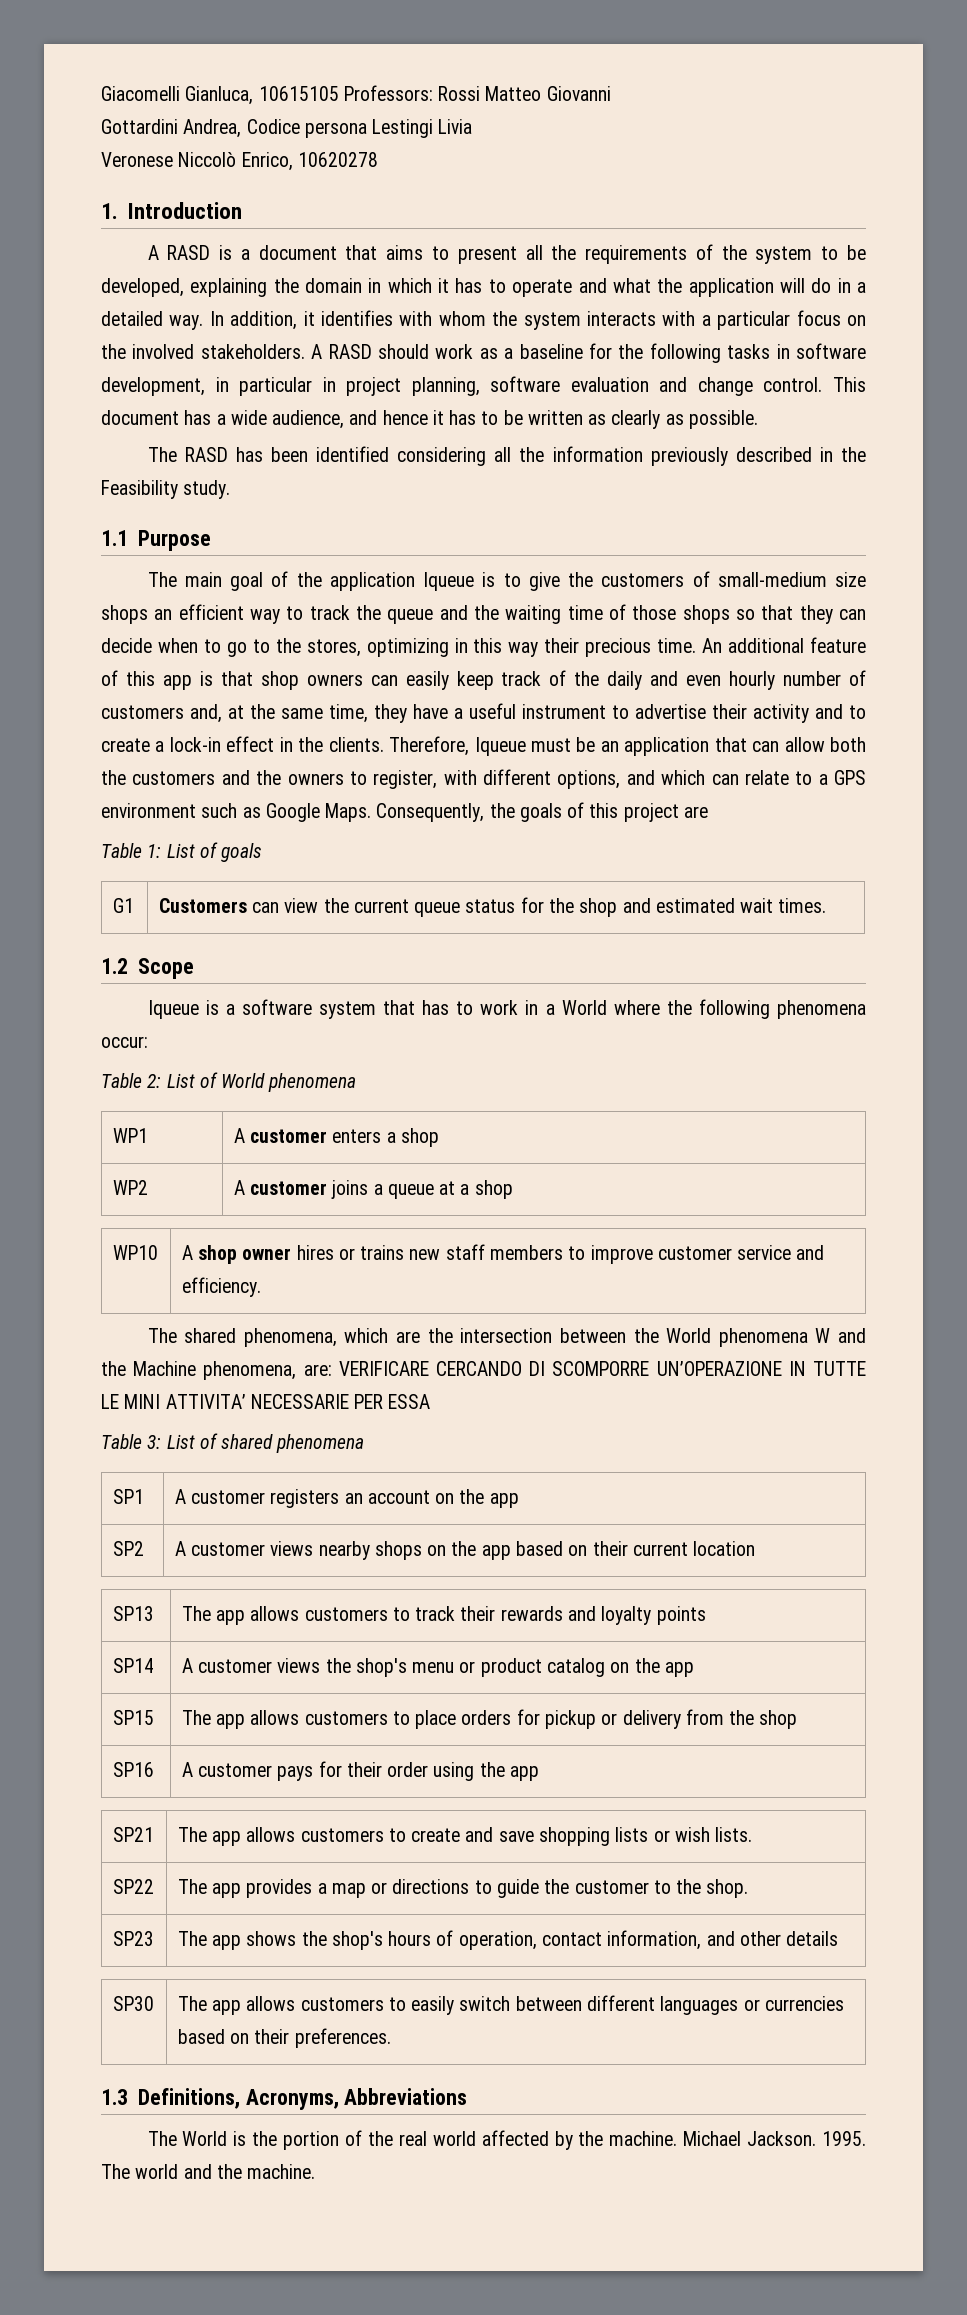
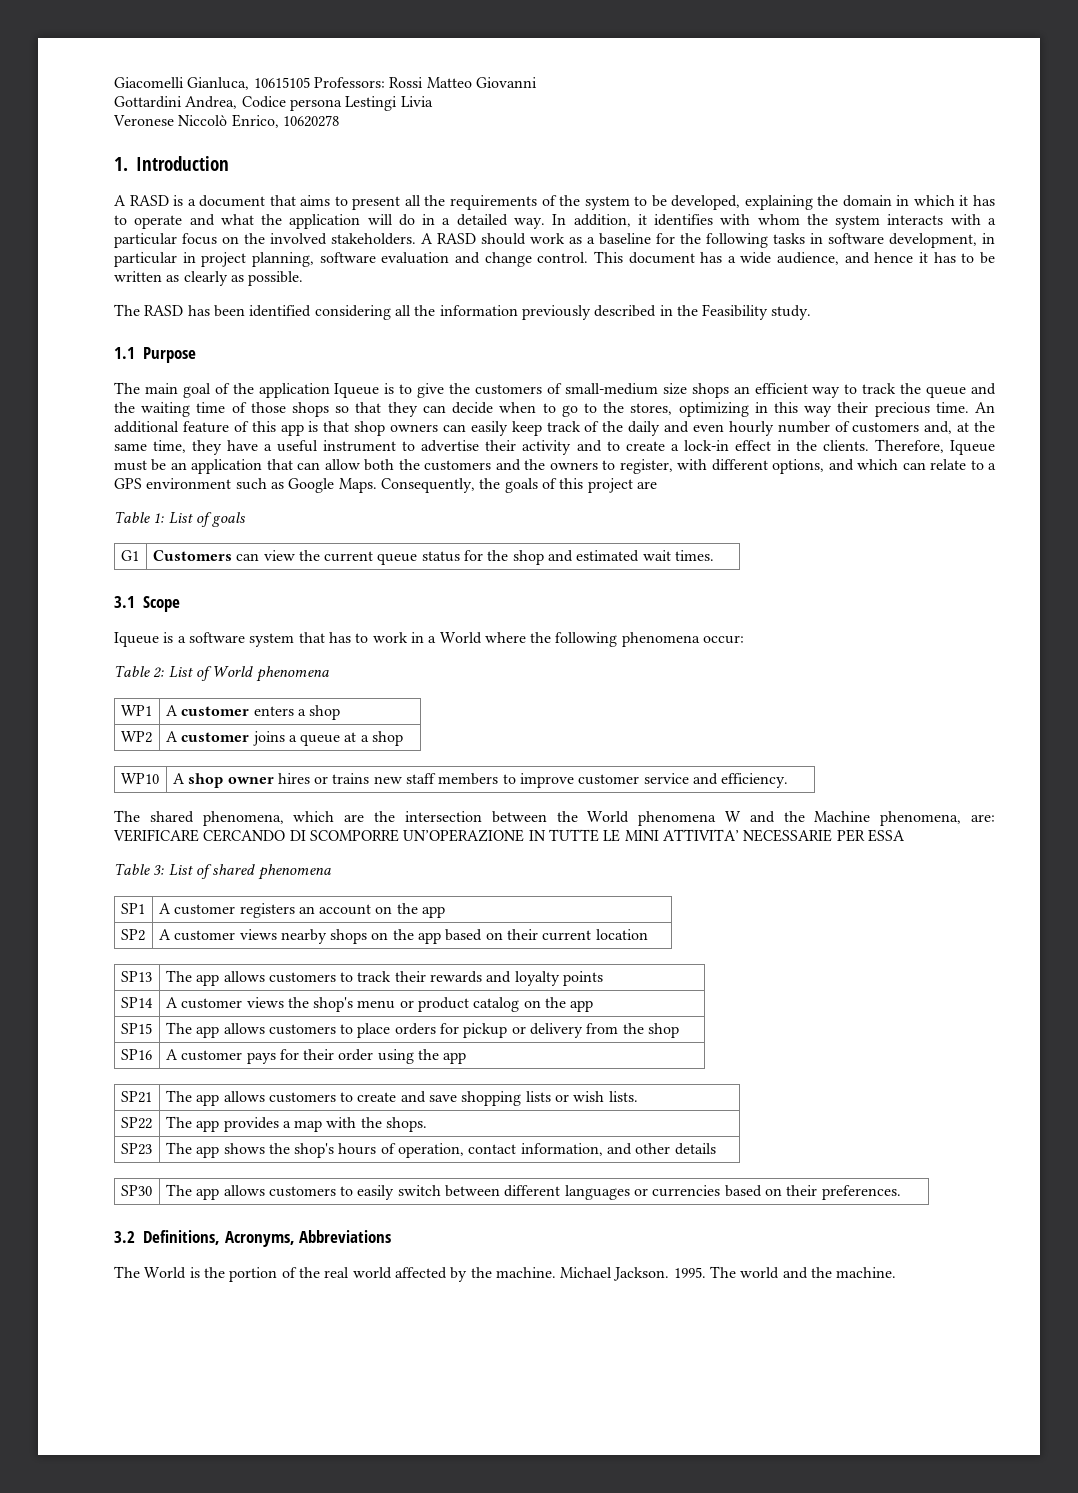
[101,958,128,974] 1.2 -> [114,596,135,608] 3.1
[371,1879,749,1898] or directions to guide the customer to the shop. -> [326,1117,428,1132] with the shops.
[101,2089,128,2105] 1.3 -> [114,1231,135,1243] 3.2

